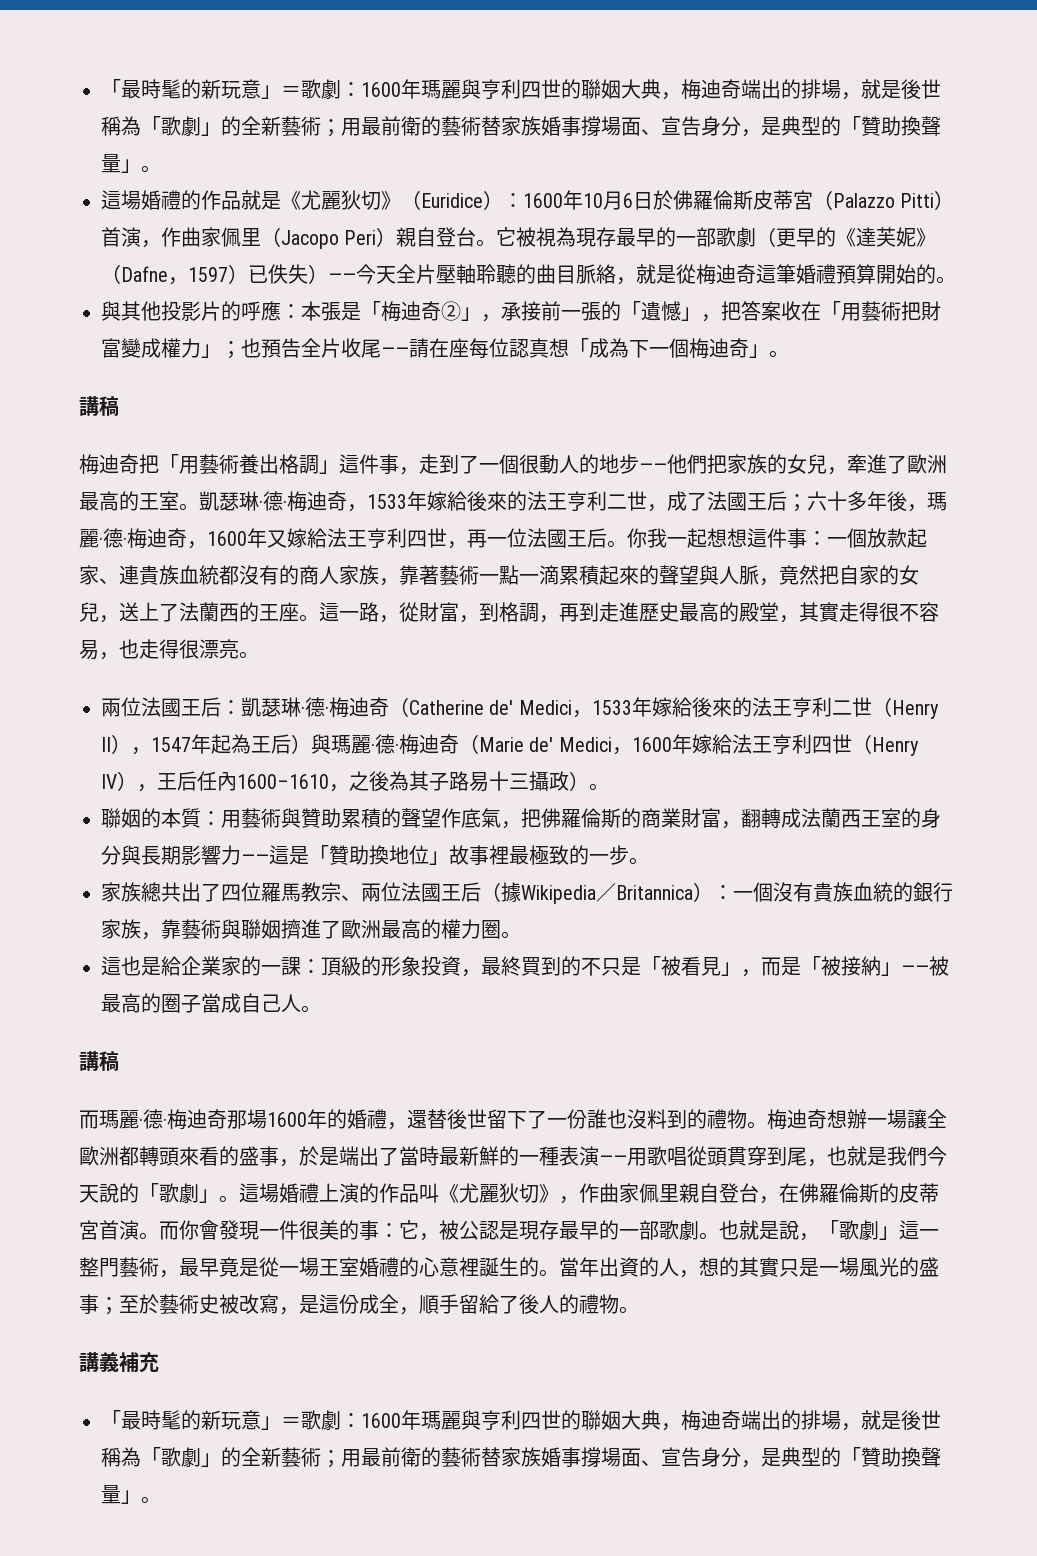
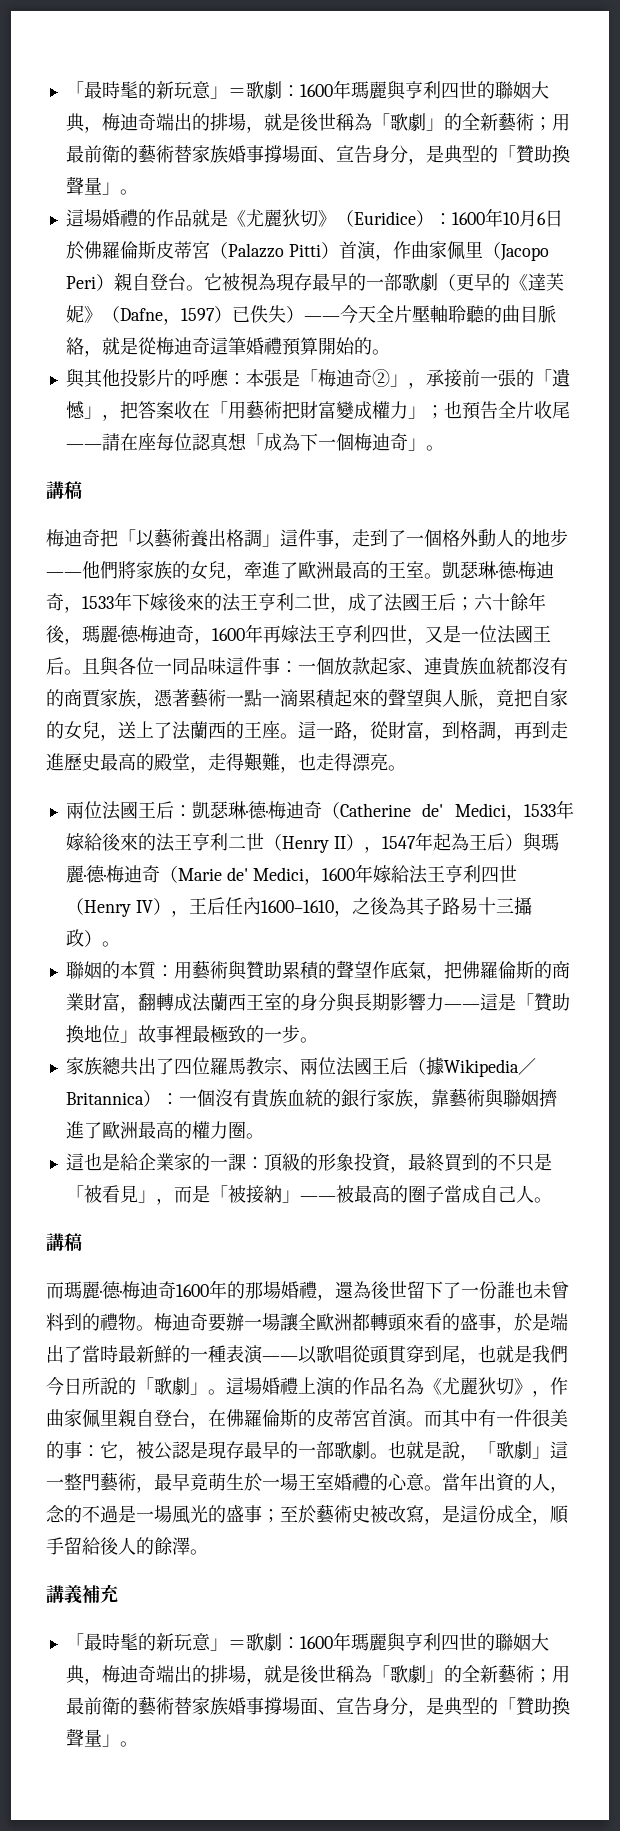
[179,456,199,474] 用 -> [136,530,155,548] 以
[519,454,539,474] 很 -> [442,529,478,547] 格外
[707,454,727,474] 把 -> [118,561,136,579] 將
[427,491,467,511] 嫁給 -> [132,593,168,611] 下嫁
[847,491,867,511] 多 -> [510,593,529,611] 餘
[267,528,327,548] 又嫁給 -> [263,625,299,643] 再嫁
[467,529,487,548] 再 -> [425,625,461,643] 又是
[627,528,747,548] 你我一起想想 -> [82,656,226,676] 且與各位一同品味
[319,565,419,586] 人家族，靠 -> [82,689,173,709] 賈家族，憑
[799,565,819,585] 然 -> (514, 698) none
[799,602,939,622] [79,640,99,660] 其實走得很不容易 -> [208,753,280,771] 走得艱難
[179,639,199,659] 很 -> (352, 762) none
[227,1109,267,1129] 那場 -> (176, 1290) none
(347, 1119) none -> [245,1281,281,1299] 那場
[427,1109,447,1129] 替 -> [353,1281,371,1299] 為
[627,1109,647,1129] 沒 -> [533,1281,569,1299] 未曾
[827,1109,847,1128] 想 -> [208,1313,226,1332] 要
[627,1148,647,1166] 用 -> [298,1346,317,1364] 以
[79,1185,99,1203] 天 -> [64,1377,100,1395] 日所
[419,1183,439,1203] 叫 -> [388,1377,424,1395] 名為
[179,1220,259,1240] 你會發現 -> [442,1409,496,1428] 其中有
[239,1257,279,1277] 是從 -> [208,1473,262,1492] 萌生於
[459,1257,539,1277] 裡誕生的 -> (425, 1482) none
[699,1257,799,1277] 想的其實只 -> [46,1505,118,1523] 念的不過
[499,1294,619,1314] 了後人的禮物 -> [100,1537,190,1555] 後人的餘澤

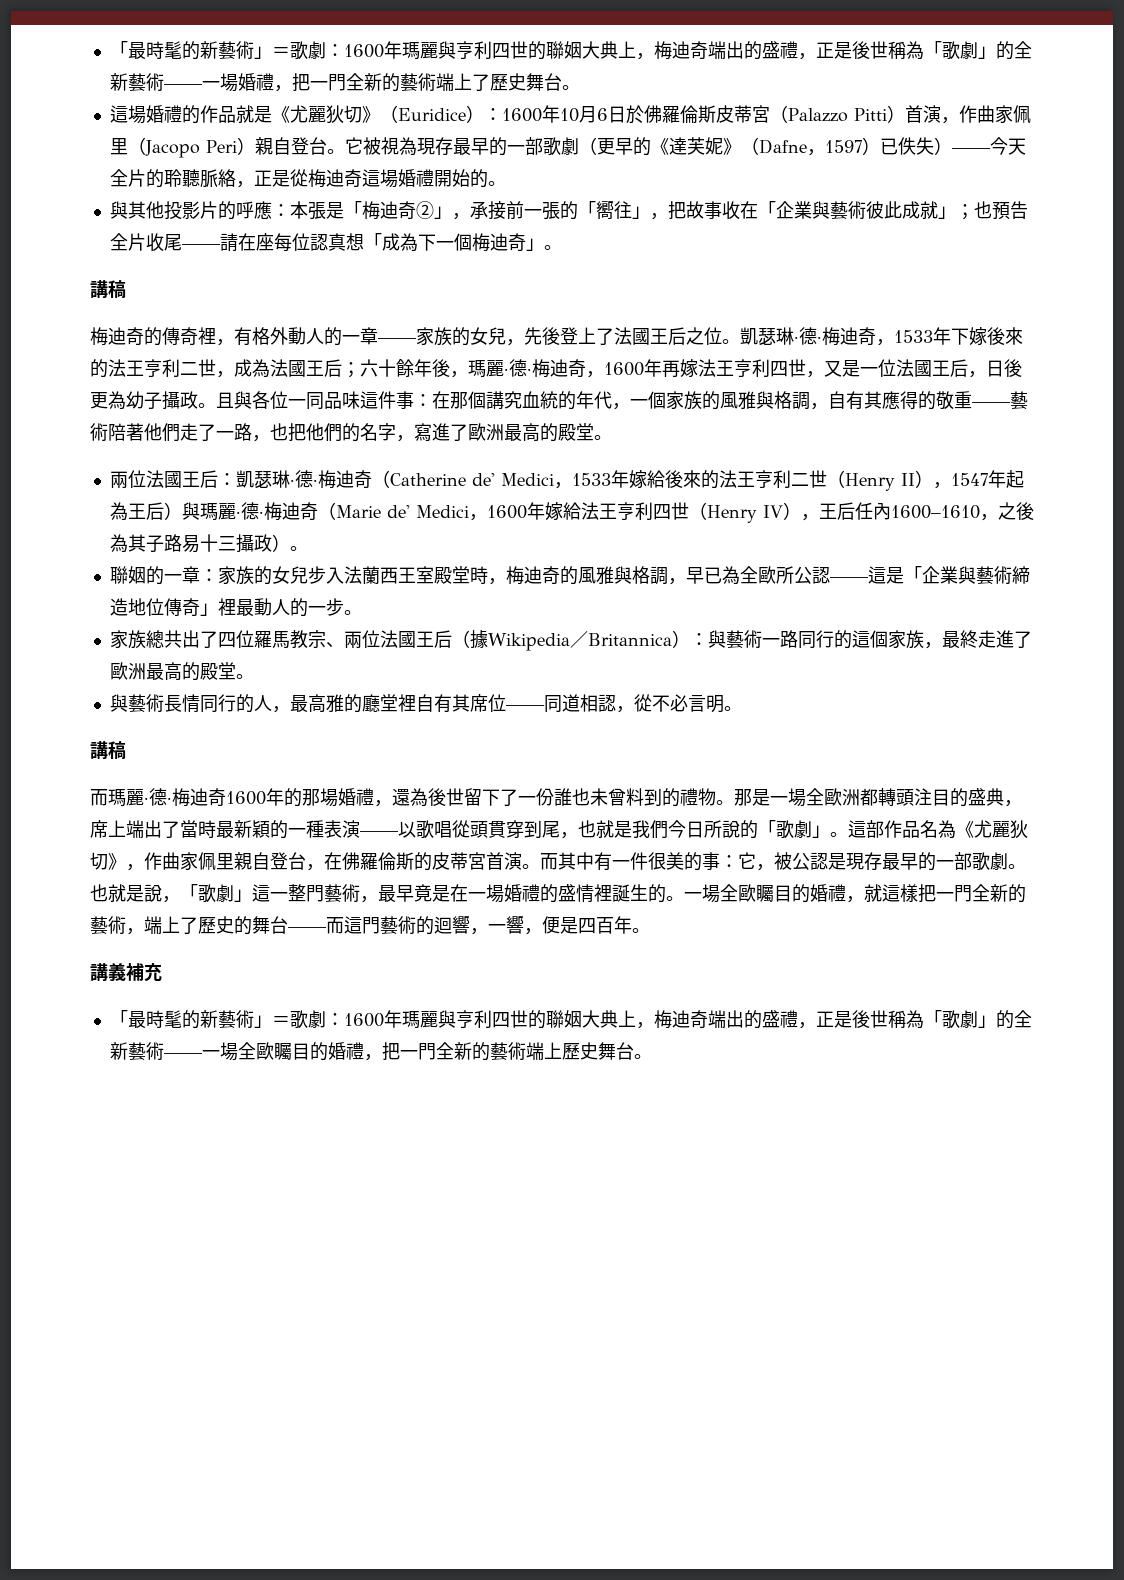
[65,81,211,99] 「最時髦的新玩意 -> [109,41,254,60] 「最時髦的新藝術
[83,112,570,133] [65,144,570,165] [65,176,120,195] ，梅迪奇端出的排場，就是後世稱為「歌劇」的全新藝術；用最前衛的藝術替家族婚事撐場面、宣告身分，是典型的「贊助換聲量」 -> [617,41,1032,60] [109,73,562,92] 上，梅迪奇端出的盛禮，正是後世稱為「歌劇」的全新藝術——一場婚禮，把一門全新的藝術端上了歷史舞台
[411,305,556,323] [65,337,120,357] 壓軸聆聽的曲目脈絡，就 -> [145,169,272,188] 的聆聽脈絡，正
[227,337,318,356] 筆婚禮預算 -> [379,169,434,188] 場婚禮
[551,368,571,387] [65,400,408,421] 遺憾」，把答案收在「用藝術把財富變成權力 -> [595,201,938,220] 嚮往」，把故事收在「企業與藝術彼此成就
[100,528,568,549] [46,561,424,581] 把「以藝術養出格調」這件事，走到了一個格外動人的地步——他們將家族的女兒，牽進了歐洲最高的王室 -> [144,327,722,346] 的傳奇裡，有格外動人的一章——家族的女兒，先後登上了法國王后之位
[366,594,384,611] 了 -> [252,359,270,378] 為
(64, 666) none -> [968,359,1022,378] [90,391,198,410] ，日後更為幼子攝政
[298,657,568,676] [46,688,568,709] [46,721,568,741] [46,753,388,773] 一個放款起家、連貴族血統都沒有的商賈家族，憑著藝術一點一滴累積起來的聲望與人脈，竟把自家的女兒，送上了法蘭西的王座。這一路，從財富，到格調，再到走進歷史最高的殿堂，走得艱難，也走得漂亮 -> [432,391,1028,410] [90,423,594,442] 在那個講究血統的年代，一個家族的風雅與格調，自有其應得的敬重——藝術陪著他們走了一路，也把他們的名字，寫進了歐洲最高的殿堂
[119,960,570,981] [65,992,570,1013] [65,1025,246,1043] 本質：用藝術與贊助累積的聲望作底氣，把佛羅倫斯的商業財富，翻轉成法蘭西王室的身分與長期影響力——這是「贊助換地位」故事裡最極致 -> [163,566,1030,585] [109,598,290,616] 一章：家族的女兒步入法蘭西王室殿堂時，梅迪奇的風雅與格調，早已為全歐所公認——這是「企業與藝術締造地位傳奇」裡最動人
[178,1088,557,1109] [65,1121,264,1139] [65,1153,552,1173] [65,1185,534,1205] 一個沒有貴族血統的銀行家族，靠藝術與聯姻擠進了歐洲最高的權力圈。 // 這也是給企業家的一課：頂級的形象投資，最終買到的不只是「被看見」，而是「被接納」——被最高的圈子當成自己人 -> [707,630,1032,649] [109,662,254,681] [109,694,724,713] 與藝術一路同行的這個家族，最終走進了歐洲最高的殿堂。 // 與藝術長情同行的人，最高雅的廳堂裡自有其席位——同道相認，從不必言明
[154,1313,550,1333] 梅迪奇要辦一場讓全歐洲都轉頭來看的盛事，於是 -> [734,788,1022,807] [90,820,126,838] 那是一場全歐洲都轉頭注目的盛典，席上
[154,1345,172,1364] 鮮 -> [252,820,270,838] 穎
[244,1377,352,1396] 場婚禮上演的 -> [866,820,884,838] 部
[208,1472,568,1493] [46,1504,569,1525] [46,1537,190,1555] 萌生於一場王室婚禮的心意。當年出資的人，念的不過是一場風光的盛事；至於藝術史被改寫，是這份成全，順手留給後人的餘澤 -> [432,884,1026,903] [90,916,632,935] 是在一場婚禮的盛情裡誕生的。一場全歐矚目的婚禮，就這樣把一門全新的藝術，端上了歷史的舞台——而這門藝術的迴響，一響，便是四百年
[173,1633,211,1651] 玩意 -> [217,1010,254,1029] 藝術
[83,1664,570,1685] [65,1696,570,1717] [65,1728,120,1747] ，梅迪奇端出的排場，就是後世稱為「歌劇」的全新藝術；用最前衛的藝術替家族婚事撐場面、宣告身分，是典型的「贊助換聲量」 -> [617,1010,1032,1029] [109,1042,634,1061] 上，梅迪奇端出的盛禮，正是後世稱為「歌劇」的全新藝術——一場全歐矚目的婚禮，把一門全新的藝術端上歷史舞台

